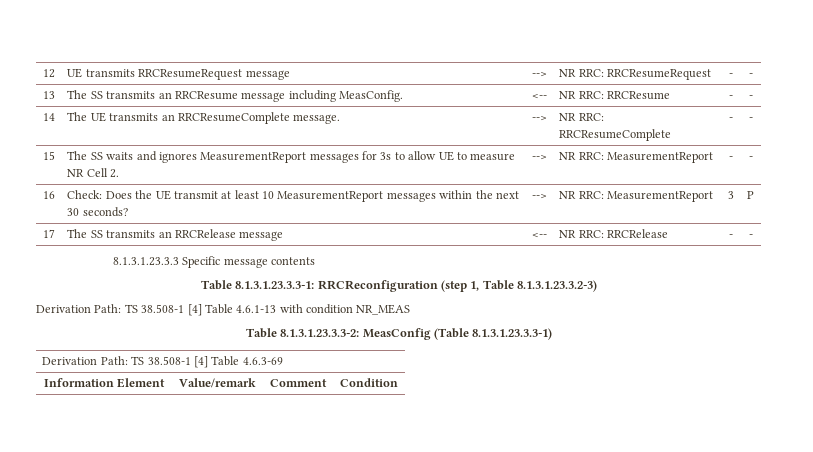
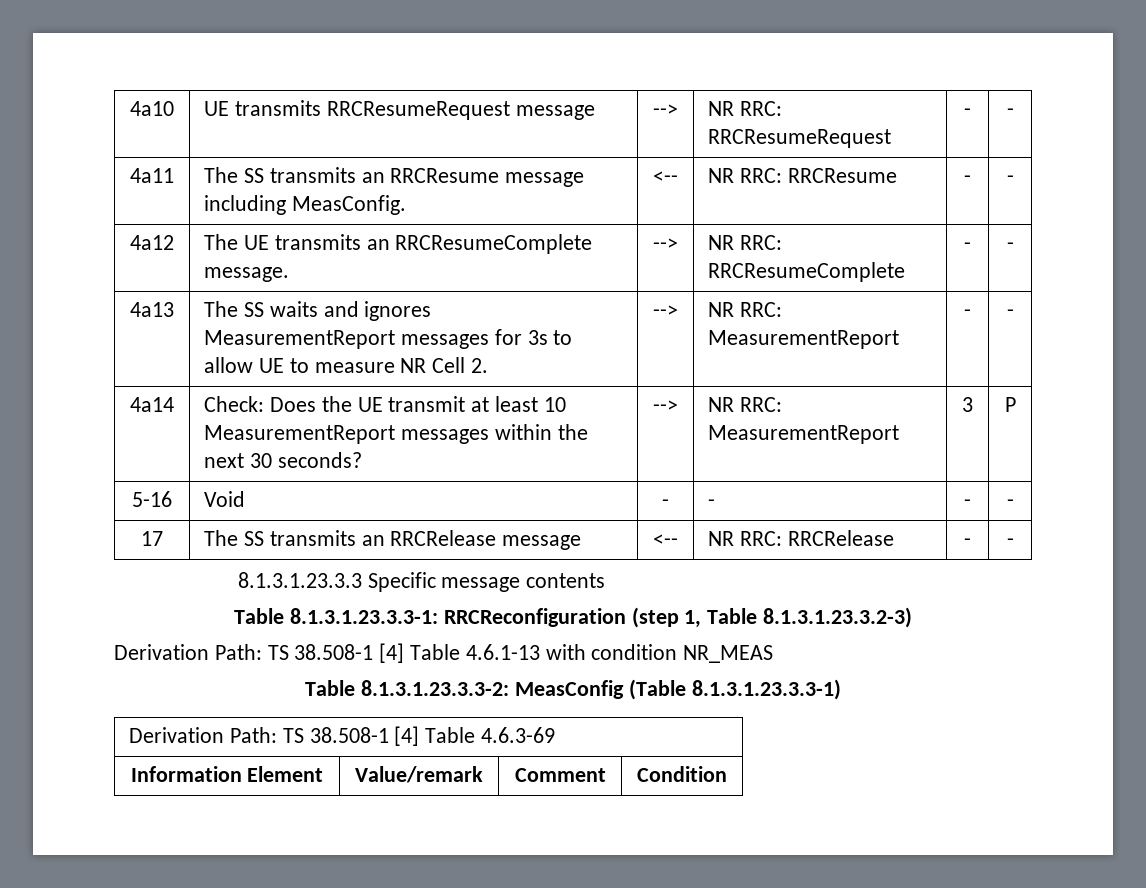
[43,69,55,78] 12 -> [130,101,174,116] 4a10
[43,91,55,99] 13 -> [130,168,174,183] 4a11
[43,113,55,121] 14 -> [130,235,174,250] 4a12
[43,151,55,160] 15 -> [130,302,174,317] 4a13
[43,191,55,199] 16 -> [130,397,174,412] 4a14
(754, 195) none -> [132,491,172,507] [204,491,246,507] [662,499,669,507] [708,499,716,507] [964,499,971,507] [1006,499,1014,507] // 5-16 | Void | - | - | - | -

